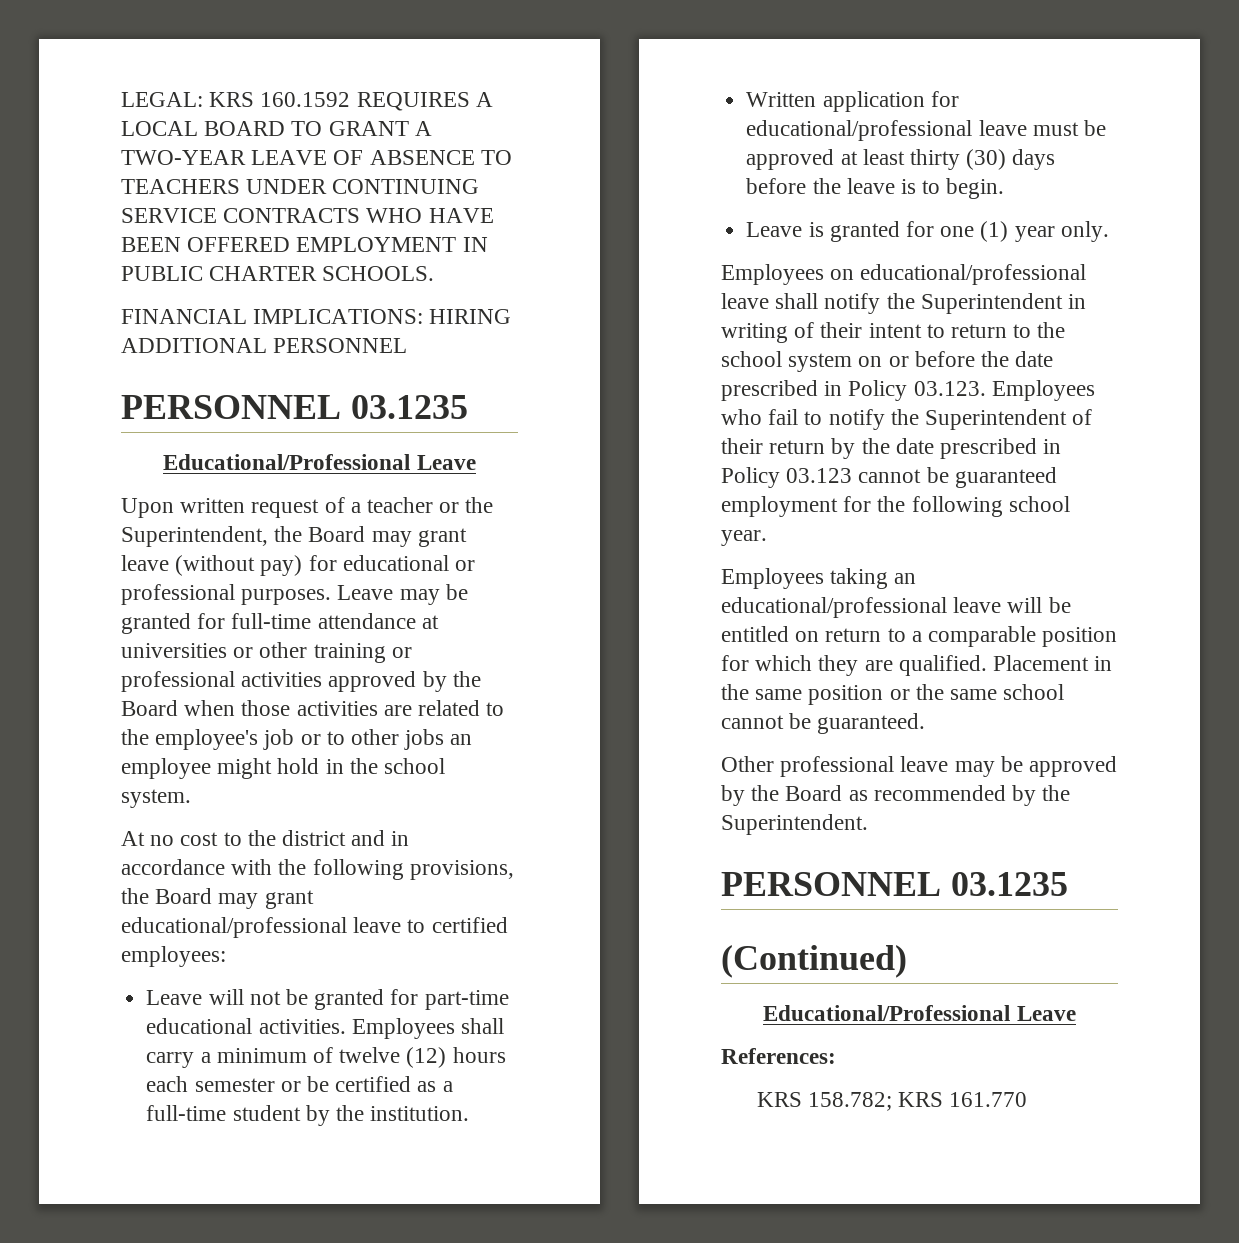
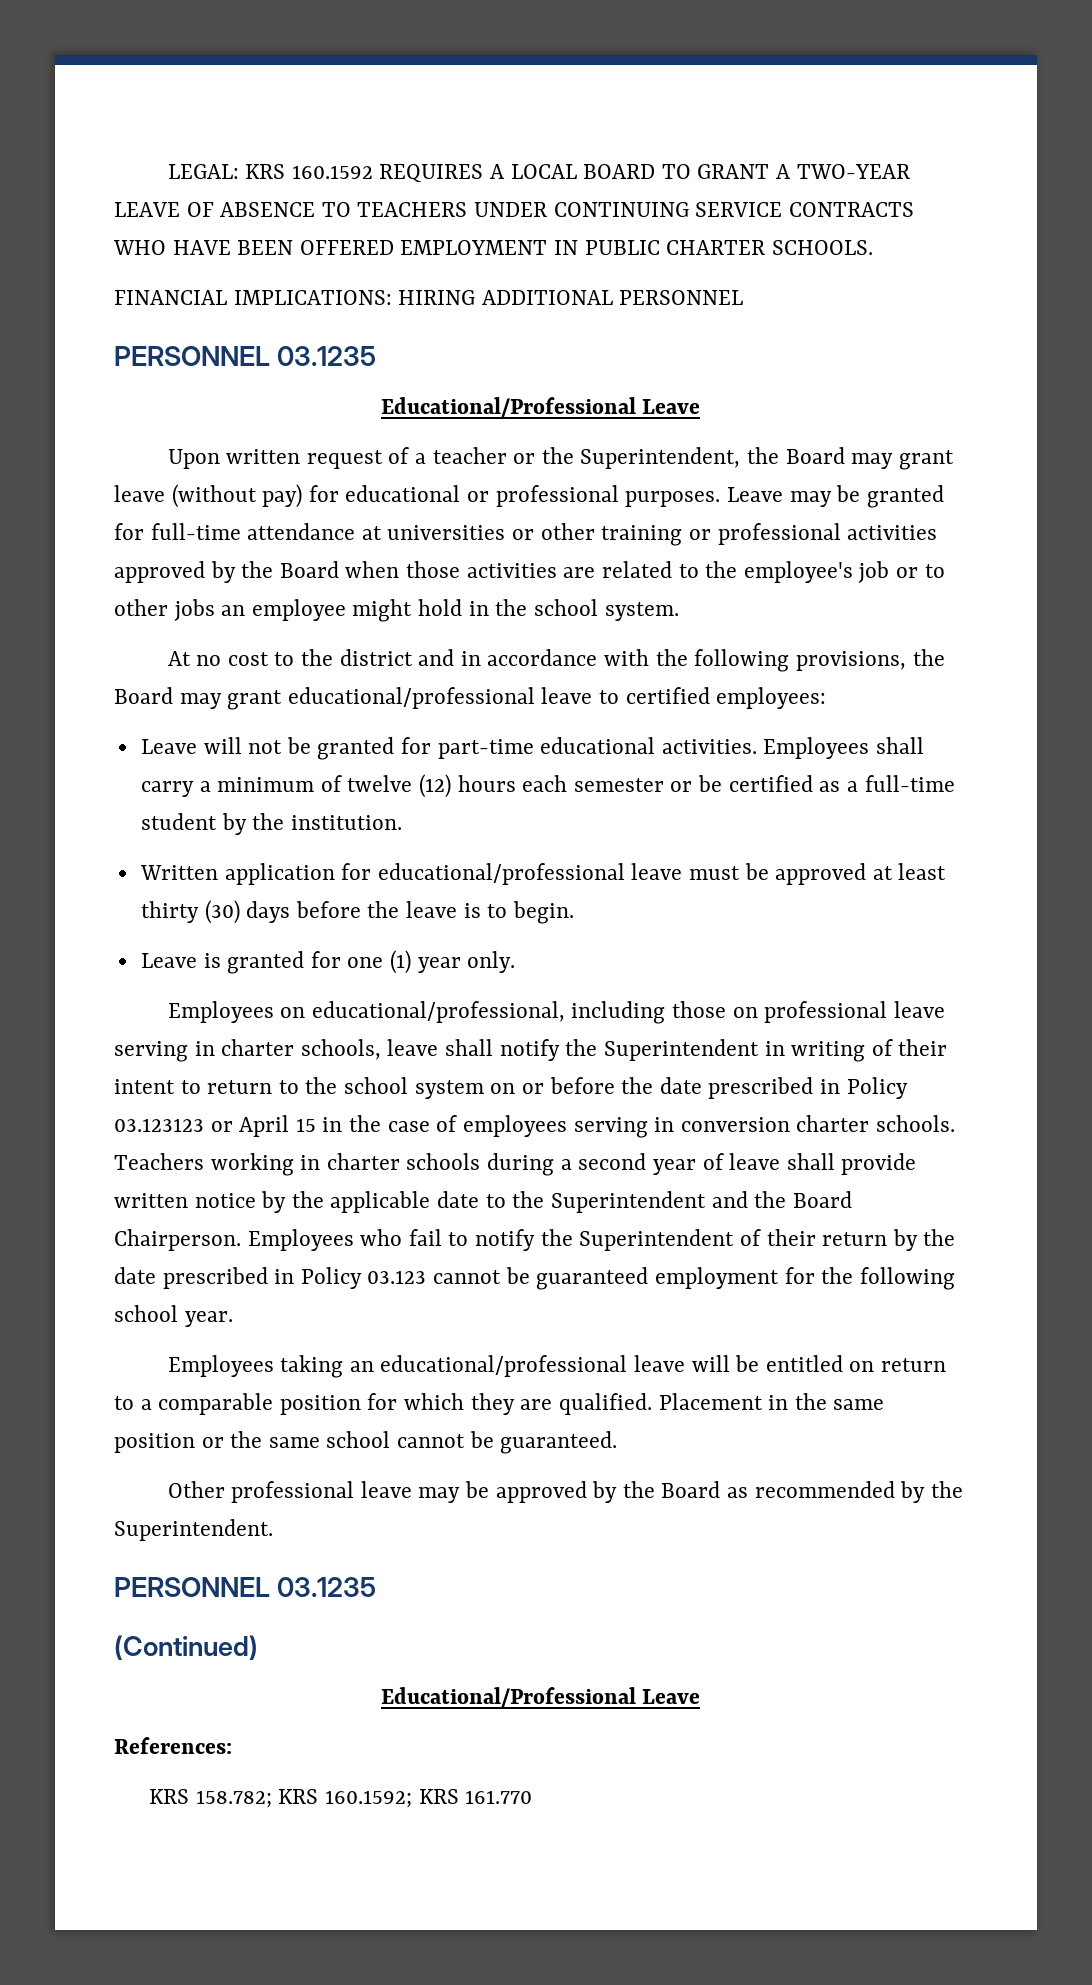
[860,264,1087,285] educational/professional -> [311,1001,945,1024] [114,1039,381,1062] educational/professional, including those on professional leave serving in charter schools,
[913,381,986,396] 03.123. -> [114,1115,955,1138] [114,1153,917,1176] [114,1191,852,1213] [114,1229,241,1251] 03.123123 or April 15 in the case of employees serving in conversion charter schools. Teachers working in charter schools during a second year of leave shall provide written notice by the applicable date to the Superintendent and the Board Chairperson.
(944, 1099) none -> [324,1789,459,1808] 160.1592; KRS

